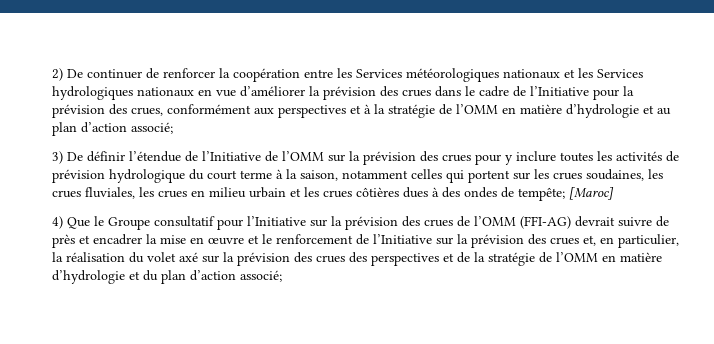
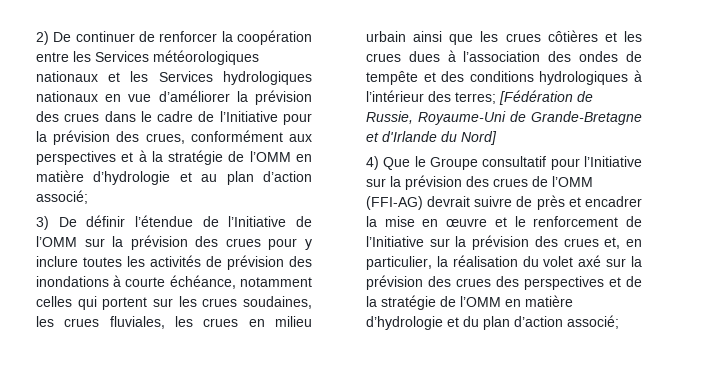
[108,169,338,183] hydrologique du court terme à la saison, -> [288,256,312,267] [35,275,236,289] des inondations à courte échéance,
(286, 192) none -> [413,30,598,45] ainsi que les crues côtières
[355,187,399,197] côtières -> (401, 57) none
(439, 192) none -> [463,51,541,62] l’association
[517,187,614,201] tempête; [Maroc] -> [365,70,642,85] [365,90,593,105] [365,111,642,125] [365,131,497,145] tempête et des conditions hydrologiques à l’intérieur des terres; [Fédération de Russie, Royaume-Uni de Grande-Bretagne et d'Irlande du Nord]

